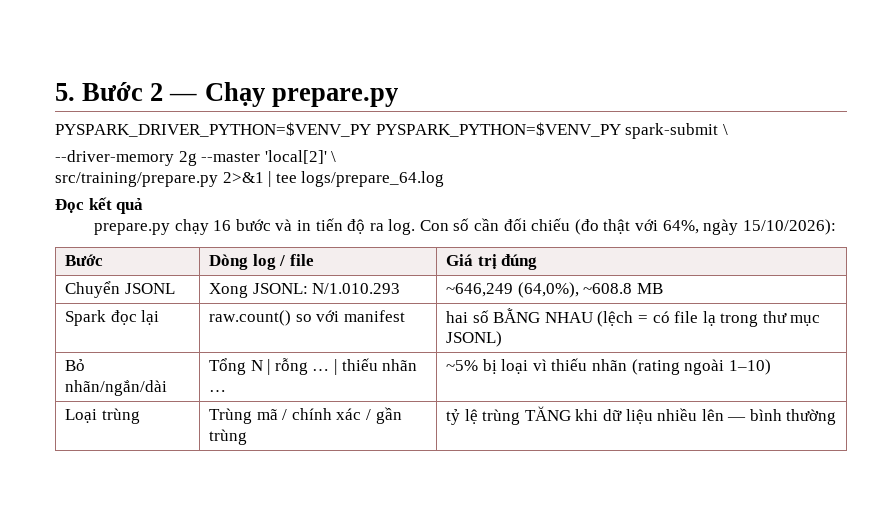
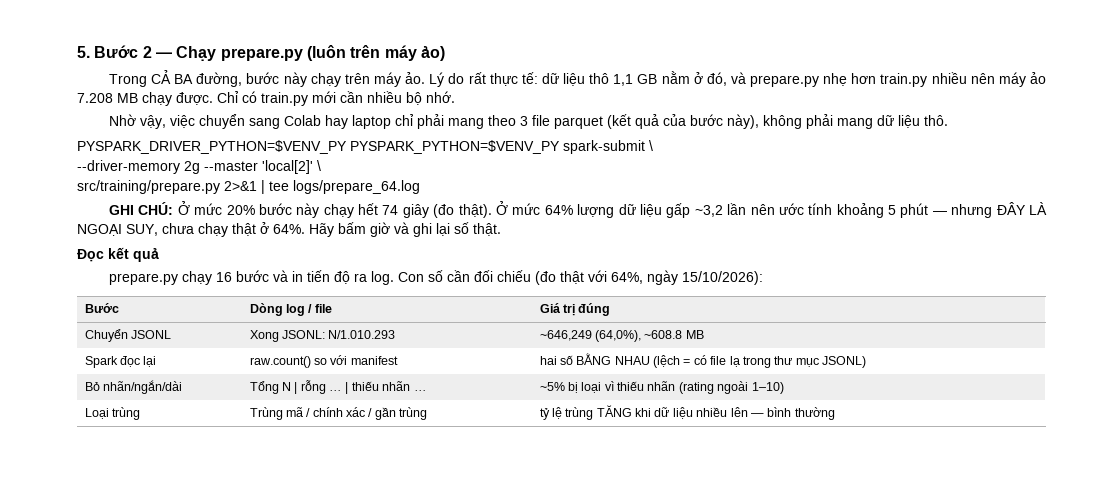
(398, 97) none -> [306,45,445,61] [108,70,1047,87] [77,91,455,106] [108,114,948,129] (luôn trên máy ảo) // Trong CẢ BA đường, bước này chạy trên máy ảo. Lý do rất thực tế: dữ liệu thô 1,1 GB nằm ở đó, và prepare.py nhẹ hơn train.py nhiều nên máy ảo 7.208 MB chạy được. Chỉ có train.py mới cần nhiều bộ nhớ. // Nhờ vậy, việc chuyển sang Colab hay laptop chỉ phải mang theo 3 file parquet (kết quả của bước này), không phải mang dữ liệu thô.
(445, 179) none -> [108,201,1048,218] [77,222,501,237] // GHI CHÚ: Ở mức 20% bước này chạy hết 74 giây (đo thật). Ở mức 64% lượng dữ liệu gấp ~3,2 lần nên ước tính khoảng 5 phút — nhưng ĐÂY LÀ NGOẠI SUY, chưa chạy thật ở 64%. Hãy bấm giờ và ghi lại số thật.

